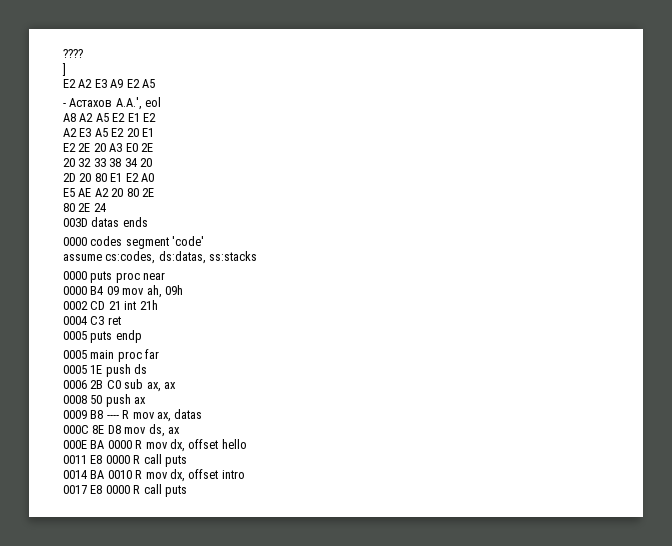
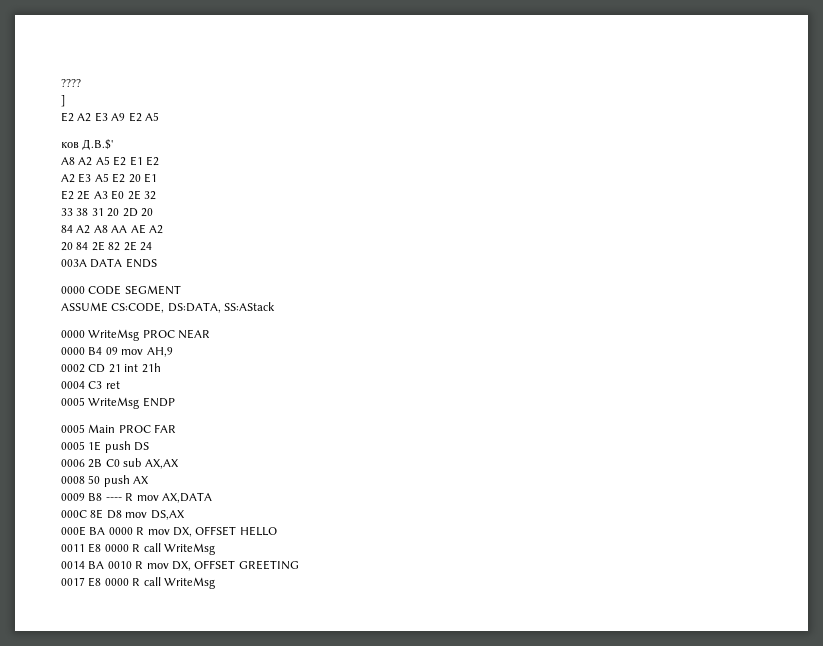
[63,97,162,110] - Астахов А.А.', eol -> [61,139,114,150] ков Д.В.$'
[93,143,106,152] 20 -> (91, 195) none
[63,158,152,167] [63,173,154,182] [63,188,154,197] [63,203,75,212] // 20 32 33 38 34 20 // 2D 20 80 E1 E2 A0 // E5 AE A2 20 80 2E // 80 -> [143,191,156,200] [61,208,153,217] [61,224,163,234] [61,241,121,251] 32 // 33 38 31 20 2D 20 // 84 A2 A8 AA AE A2 // 20 84 2E 82
[63,217,148,227] [63,236,205,249] [63,251,258,264] [63,271,166,283] 003D datas ends // 0000 codes segment 'code' // assume cs:codes, ds:datas, ss:stacks // 0000 puts proc near -> [61,258,157,268] [61,285,181,295] [61,302,276,313] [61,329,211,341] 003A DATA ENDS // 0000 CODE SEGMENT // ASSUME CS:CODE, DS:DATA, SS:AStack // 0000 WriteMsg PROC NEAR
[146,285,183,298] ah, 09h -> [146,347,173,357] AH,9
[90,330,142,343] [63,349,160,362] puts endp // 0005 main proc far -> [88,397,175,409] [61,424,177,433] WriteMsg ENDP // 0005 Main PROC FAR
[134,364,148,374] ds -> [134,442,150,451] DS
[146,382,176,392] ax, ax -> [144,459,179,469] AX,AX
[134,397,147,404] ax -> [133,476,150,484] AX
[156,409,203,422] ax, datas -> [161,492,212,503] AX,DATA
[148,424,180,437] ds, ax -> [150,510,185,520] DS,AX
[169,439,247,452] dx, offset hello -> [172,526,277,537] DX, OFFSET HELLO
[164,455,187,467] puts -> [163,543,215,555] WriteMsg
[169,469,245,482] dx, offset intro -> [171,560,299,571] DX, OFFSET GREETING
[164,485,187,497] puts -> [163,577,215,589] WriteMsg

